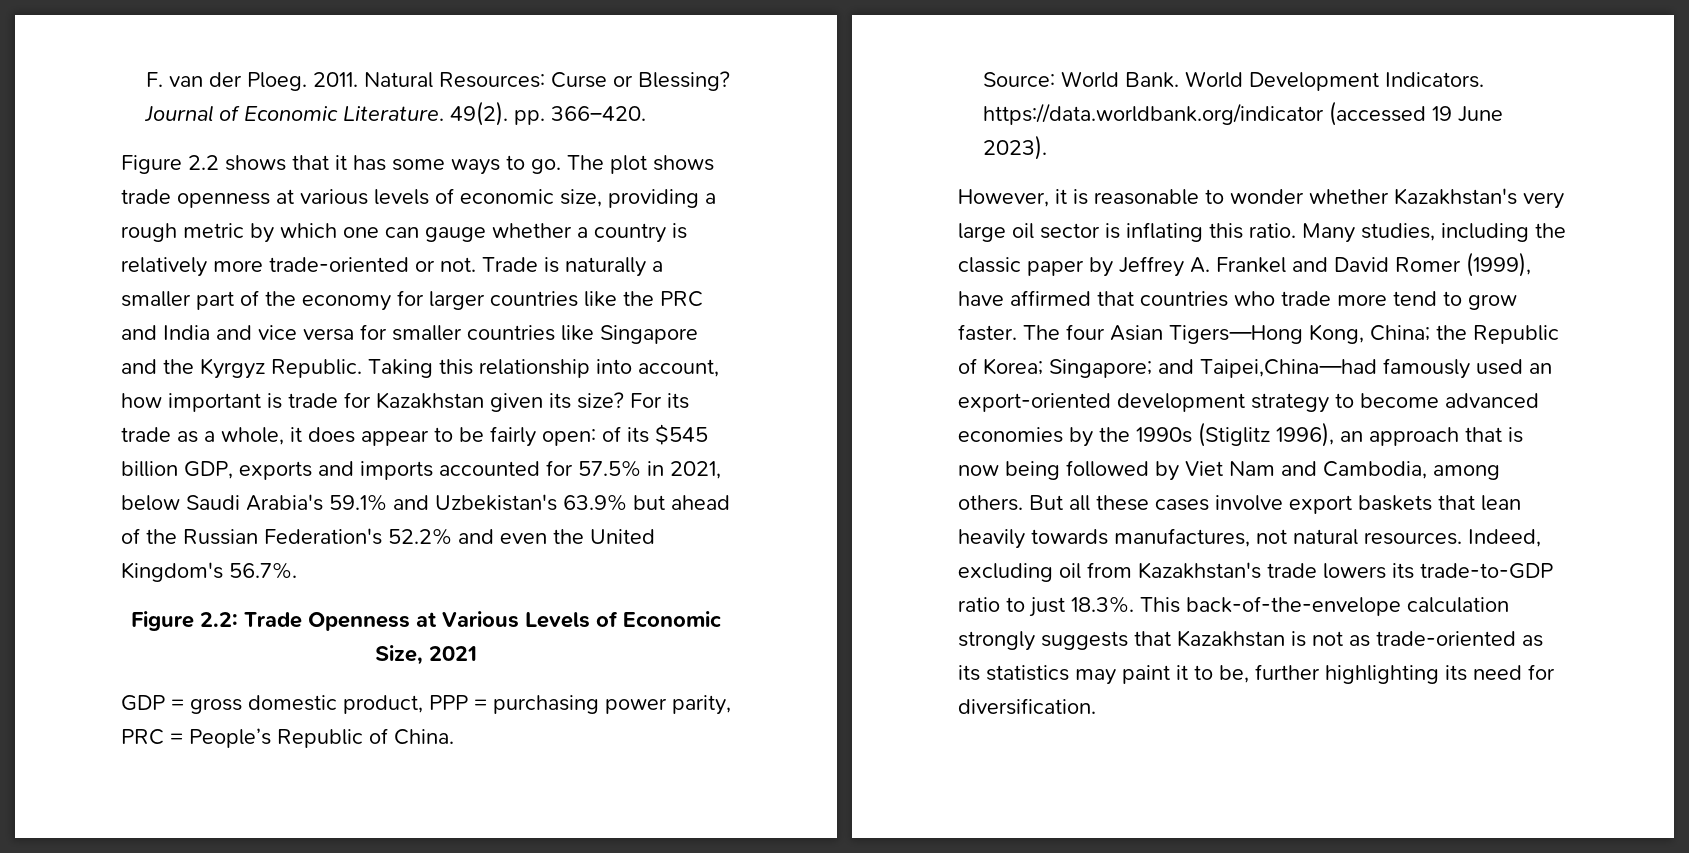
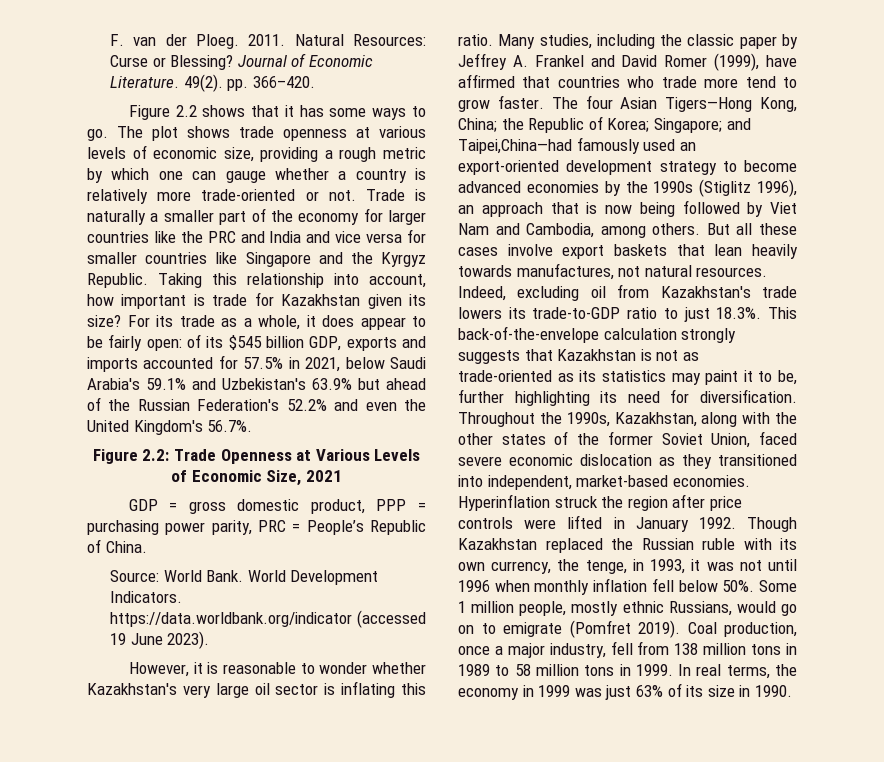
(1096, 706) none -> [458,412,797,427] [458,431,797,448] [458,454,797,469] [458,475,750,490] [458,494,742,511] [458,515,797,532] [458,538,797,553] [458,559,797,574] [458,578,797,595] [458,601,797,616] [458,620,797,638] [458,641,797,658] [458,664,797,679] [458,683,792,700] Throughout the 1990s, Kazakhstan, along with the other states of the former Soviet Union, faced severe economic dislocation as they transitioned into independent, market-based economies. Hyperinflation struck the region after price controls were lifted in January 1992. Though Kazakhstan replaced the Russian ruble with its own currency, the tenge, in 1993, it was not until 1996 when monthly inflation fell below 50%. Some 1 million people, mostly ethnic Russians, would go on to emigrate (Pomfret 2019). Coal production, once a major industry, fell from 138 million tons in 1989 to 58 million tons in 1999. In real terms, the economy in 1999 was just 63% of its size in 1990.

